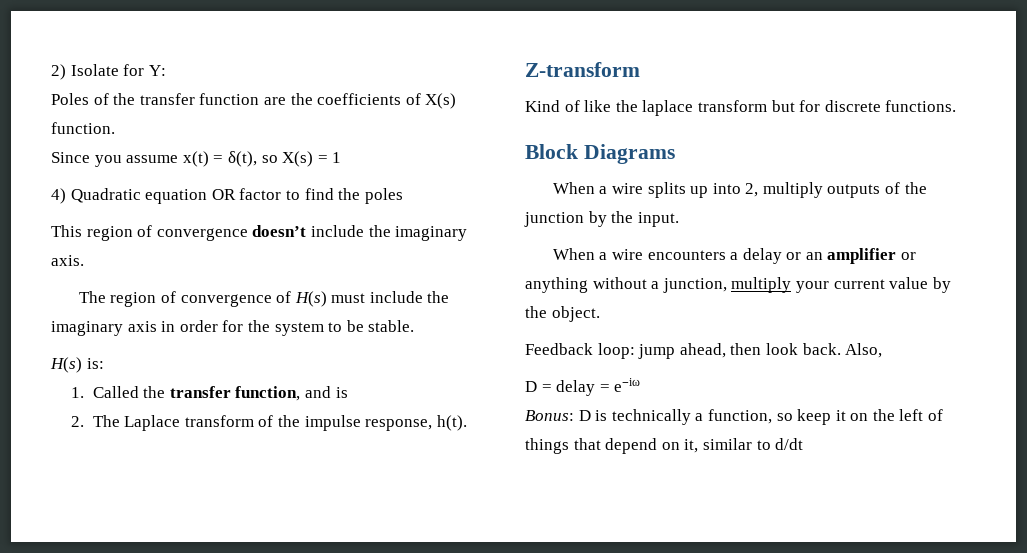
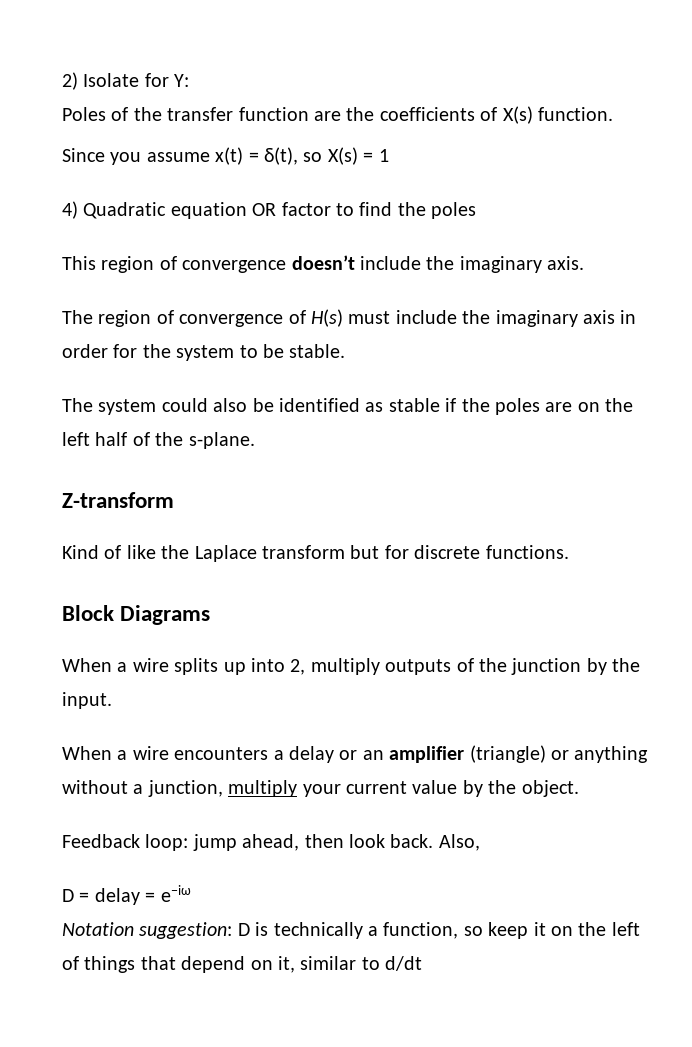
[50,357,104,373] [71,386,348,401] [71,415,467,431] H(s) is: // 1. Called the transfer function, and is // 2. The Laplace transform of the impulse response, h(t). -> [62,398,634,415] [62,432,255,449] The system could also be identified as stable if the poles are on the left half of the s-plane.
[642,100,694,116] laplace -> [194,545,257,562] Laplace
(897, 256) none -> [469,745,546,763] (triangle)
[525,410,574,421] Bonus: -> [62,922,233,939] Notation suggestion:

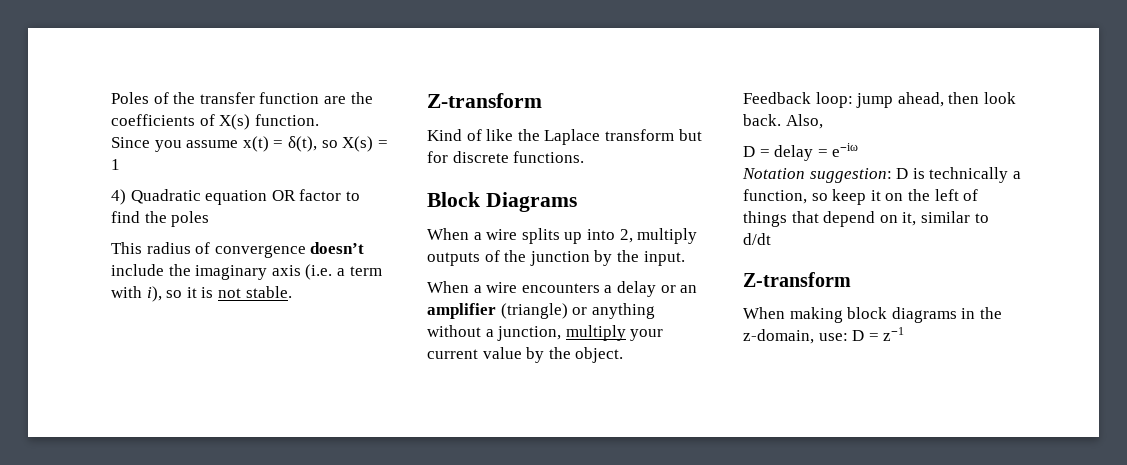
[62,72,190,90] 2) Isolate for Y: // -> (111, 98) none
[101,256,155,273] region -> [146,242,191,254] radius
[547,256,585,270] [62,309,637,327] [62,344,346,361] [62,398,634,415] [62,432,255,449] axis. // The region of convergence of H(s) must include the imaginary axis in order for the system to be stable. // The system could also be identified as stable if the poles are on the left half of the s-plane. -> [271,264,382,280] [111,286,292,302] axis (i.e. a term with i), so it is not stable.
(423, 963) none -> [743,272,851,287] [743,307,1002,323] [743,327,905,344] // Z-transform // When making block diagrams in the z-domain, use: D = z−1

